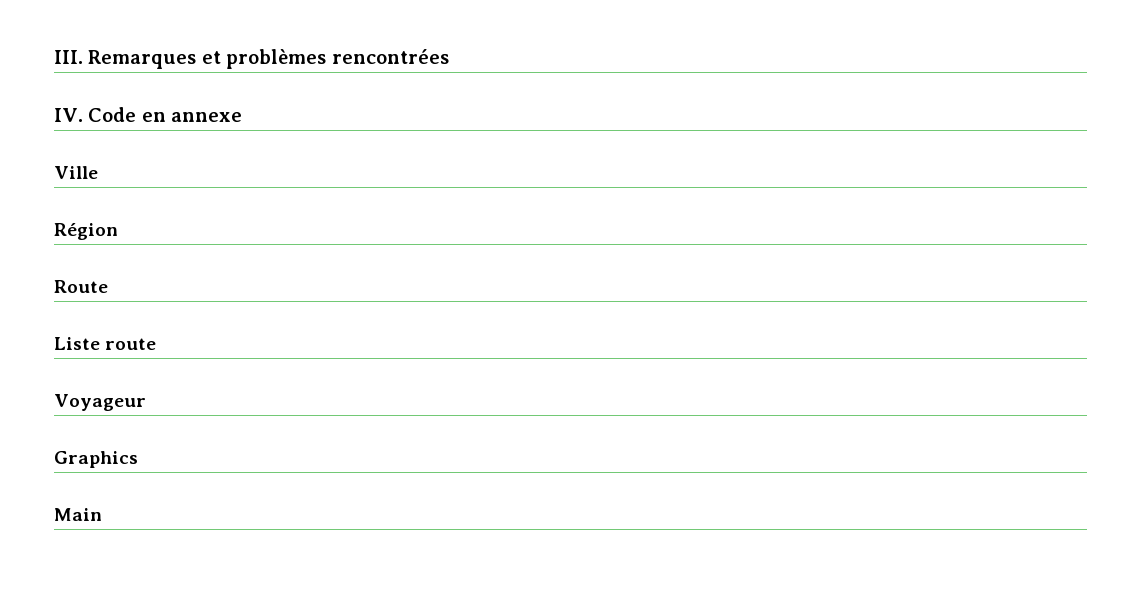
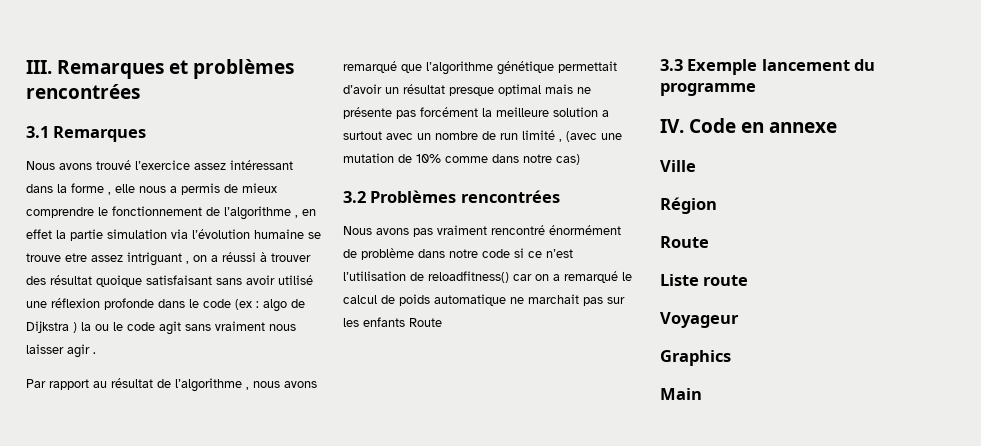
(449, 56) none -> [26,126,147,142] [26,160,293,170] [26,183,277,195] [26,206,316,220] [26,229,321,241] [26,252,311,266] [26,275,313,287] [26,298,305,312] [26,321,296,335] [26,344,96,358] [26,378,317,392] [343,61,617,75] [343,84,591,96] [343,107,609,119] [343,130,622,142] [343,153,580,165] [343,190,560,203] [343,225,621,237] [343,248,573,260] [343,271,632,283] [343,294,625,306] [343,317,442,327] [660,59,876,75] [660,83,756,96] // 3.1 Remarques // Nous avons trouvé l’exercice assez intéressant dans la forme , elle nous a permis de mieux comprendre le fonctionnement de l’algorithme , en effet la partie simulation via l’évolution humaine se trouve etre assez intriguant , on a réussi à trouver des résultat quoique satisfaisant sans avoir utilisé une réflexion profonde dans le code (ex : algo de Dijkstra ) la ou le code agit sans vraiment nous laisser agir . // Par rapport au résultat de l’algorithme , nous avons remarqué que l’algorithme génétique permettait d’avoir un résultat presque optimal mais ne présente pas forcément la meilleure solution a surtout avec un nombre de run limité , (avec une mutation de 10% comme dans notre cas) // 3.2 Problèmes rencontrées // Nous avons pas vraiment rencontré énormément de problème dans notre code si ce n’est l’utilisation de reloadfitness() car on a remarqué le calcul de poids automatique ne marchait pas sur les enfants Route // 3.3 Exemple lancement du programme

